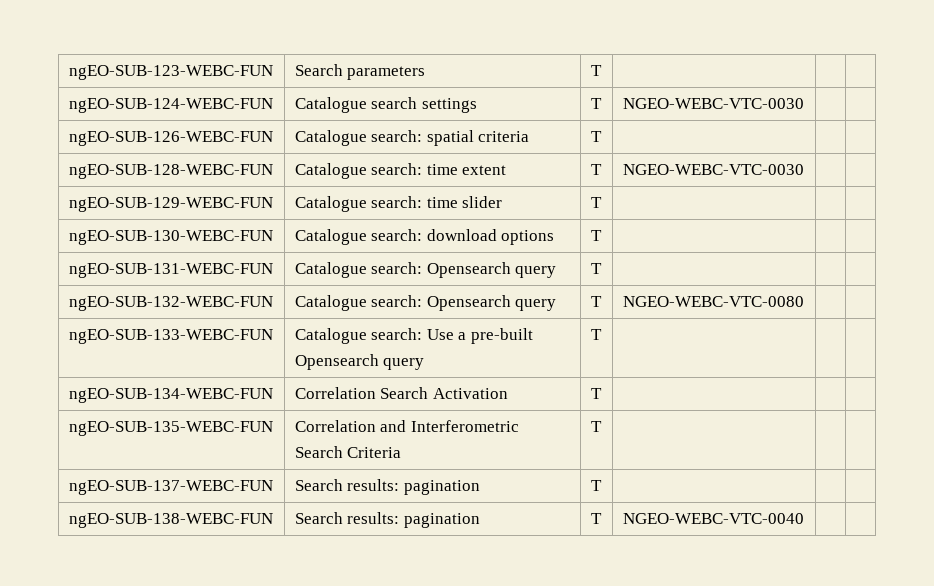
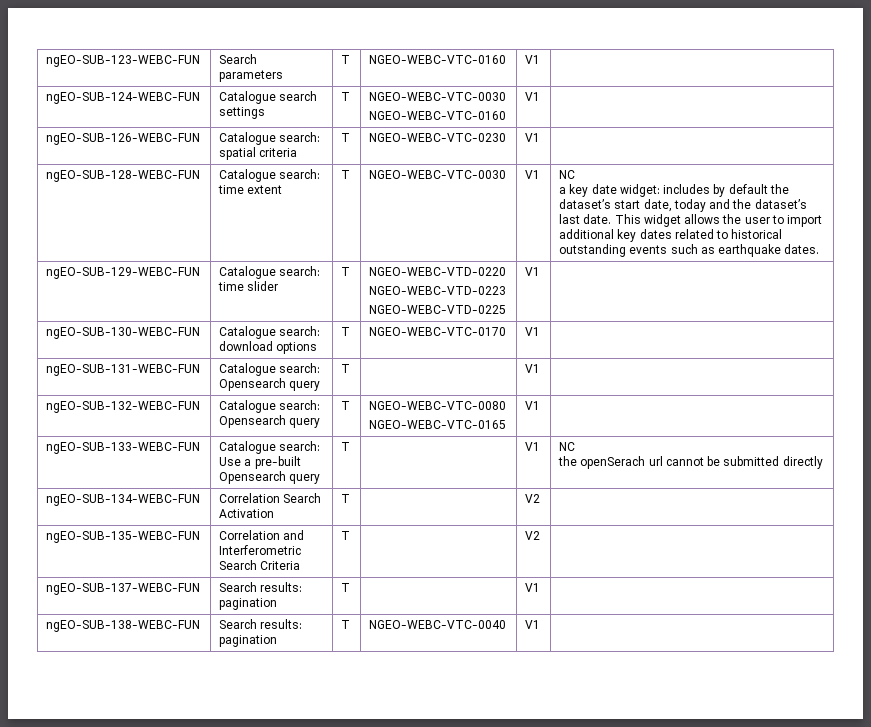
(602, 70) | -> [369,55,507,64] [525,55,541,64] NGEO-WEBC-VTC-0160 | V1
(804, 103) | -> [369,111,507,120] [525,92,541,101] // NGEO-WEBC-VTC-0160 | V1
(602, 136) | -> [369,133,507,142] [525,133,541,142] NGEO-WEBC-VTC-0230 | V1
(804, 169) | -> [525,170,541,179] [559,170,576,179] [559,184,789,197] [559,199,807,212] [559,214,822,227] [559,229,783,242] [559,244,820,257] V1 | NC // a key date widget: includes by default the dataset’s start date, today and the dataset’s last date. This widget allows the user to import additional key dates related to historical outstanding events such as earthquake dates.
(602, 202) | -> [369,267,507,276] [369,286,507,295] [369,305,507,314] [525,267,541,276] NGEO-WEBC-VTD-0220 // NGEO-WEBC-VTD-0223 // NGEO-WEBC-VTD-0225 | V1
(602, 235) | -> [369,327,507,336] [525,327,541,336] NGEO-WEBC-VTC-0170 | V1
(602, 268) none -> [525,364,541,373] V1
(804, 301) | -> [369,420,507,429] [525,401,541,410] // NGEO-WEBC-VTC-0165 | V1
(602, 334) | -> [525,442,541,451] [559,442,576,451] [558,456,823,469] V1 | NC // the openSerach url cannot be submitted directly
(602, 393) none -> [525,494,541,503] V2
(602, 426) none -> [525,531,541,540] V2
(602, 485) none -> [525,583,541,592] V1
(804, 518) none -> [525,620,541,629] V1

